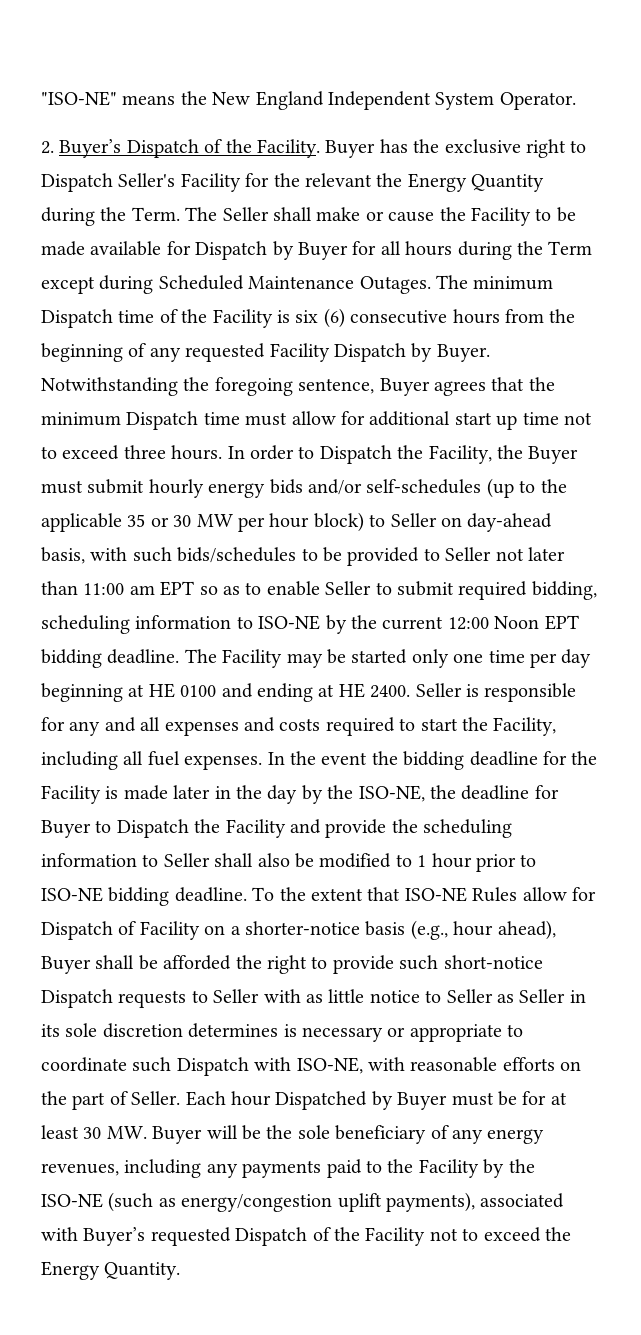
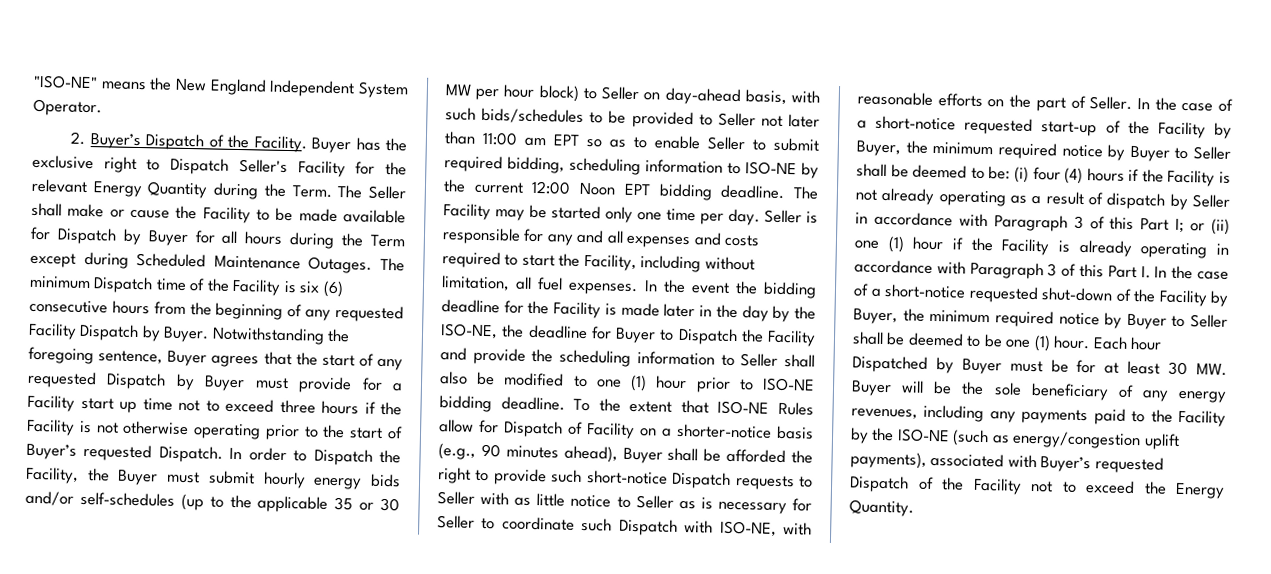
[376,173,403,187] the -> (88, 185) none
[41,411,451,430] minimum Dispatch time must allow for additional -> [321,353,403,371] [27,370,403,394] [27,394,75,412] start of any requested Dispatch by Buyer must provide for a Facility
[171,445,223,460] hours. -> [321,400,402,416] [26,418,403,441] [26,443,223,463] hours if the Facility is not otherwise operating prior to the start of Buyer’s requested Dispatch.
[561,649,592,668] [41,683,411,702] day beginning at HE 0100 and ending at HE 2400. -> [728,208,760,226] day.
(118, 760) none -> [704,256,755,271] [441,275,510,292] without limitation,
[417,855,427,867] 1 -> [595,374,648,392] one (1)
[453,921,494,936] hour -> [480,443,559,459] 90 minutes
[519,989,586,1003] [41,1023,502,1042] Seller in its sole discretion determines is necessary or appropriate -> [700,497,812,515] [437,515,475,529] is necessary for Seller
(181, 1098) none -> [1136,97,1233,112] [857,115,1232,139] [856,140,1231,162] [856,163,1231,187] [855,187,1230,211] [855,211,1230,235] [854,236,1229,259] [854,259,1229,280] [853,283,1229,307] [853,308,1228,330] [852,331,1091,352] In the case of a short-notice requested start-up of the Facility by Buyer, the minimum required notice by Buyer to Seller shall be deemed to be: (i) four (4) hours if the Facility is not already operating as a result of dispatch by Seller in accordance with Paragraph 3 of this Part I; or (ii) one (1) hour if the Facility is already operating in accordance with Paragraph 3 of this Part I. In the case of a short-notice requested shut-down of the Facility by Buyer, the minimum required notice by Buyer to Seller shall be deemed to be one (1) hour.

